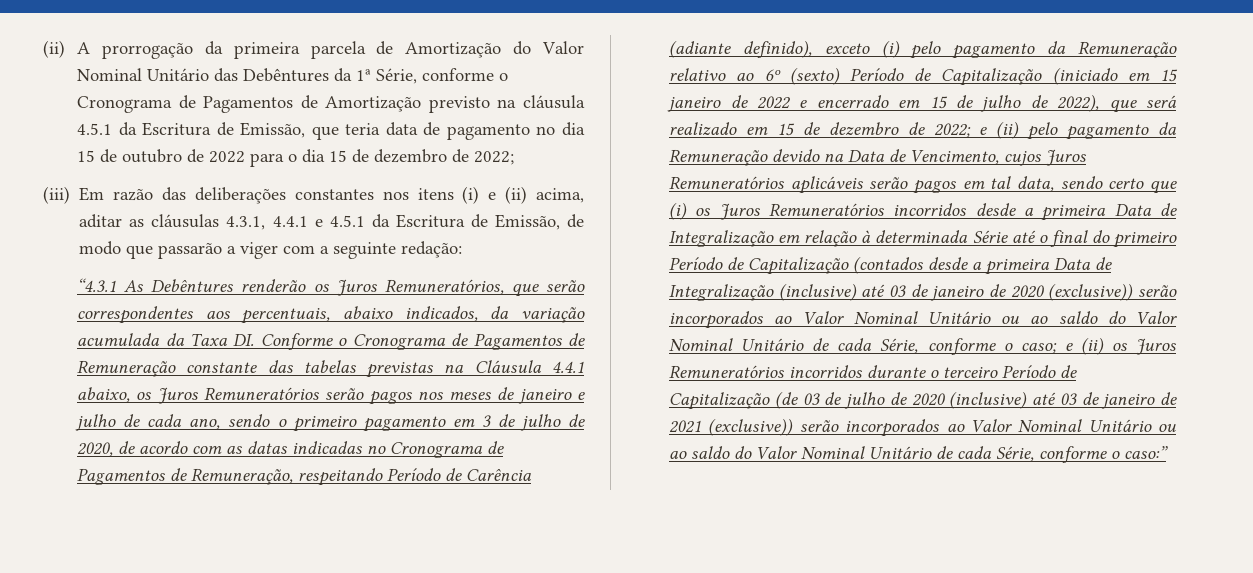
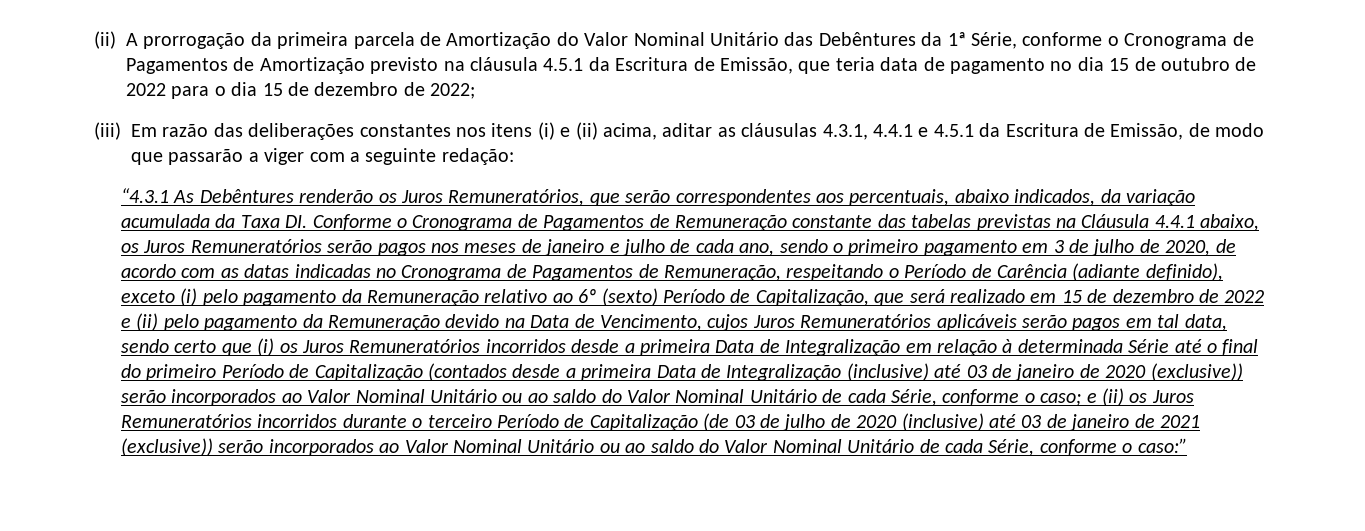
(384, 477) none -> [888,268,899,278] o
[941,67,1178,86] [667,94,1100,112] Capitalização (iniciado em 15 janeiro de 2022 e encerrado em 15 de julho de 2022), -> [755,289,869,306] Capitalização,
[933,123,971,138] 2022; -> [1224,290,1265,303] 2022

